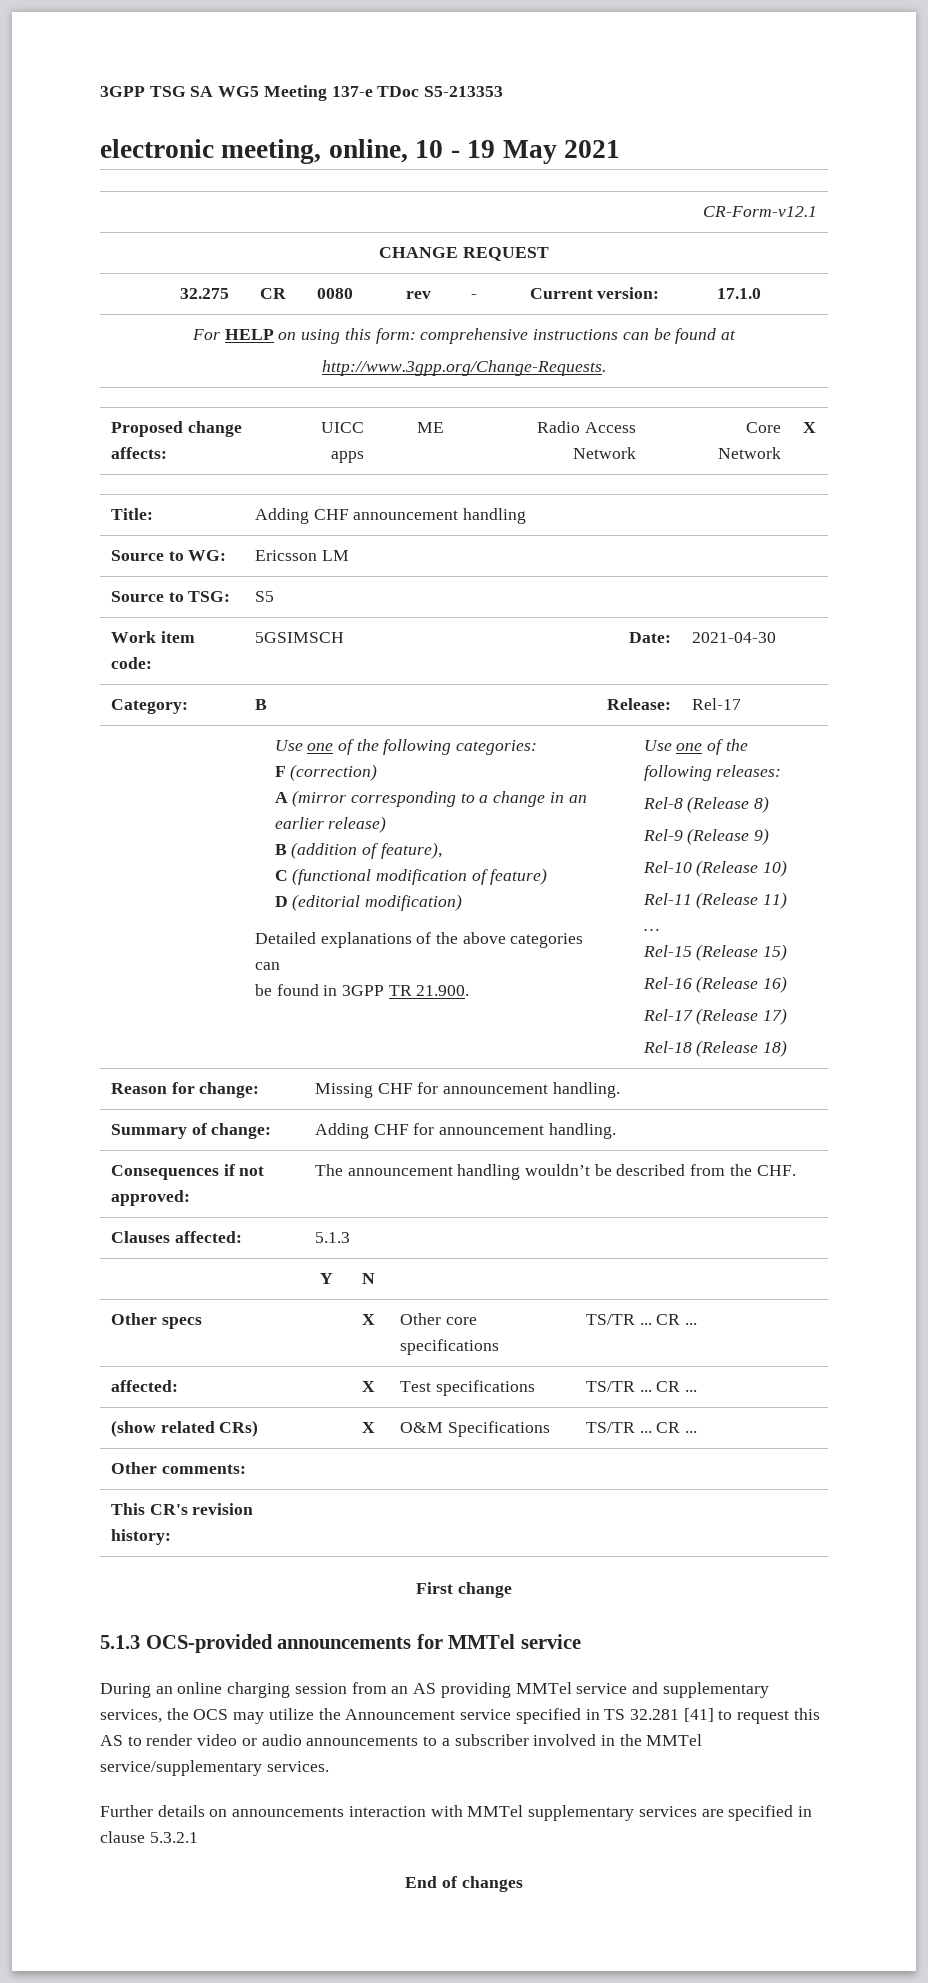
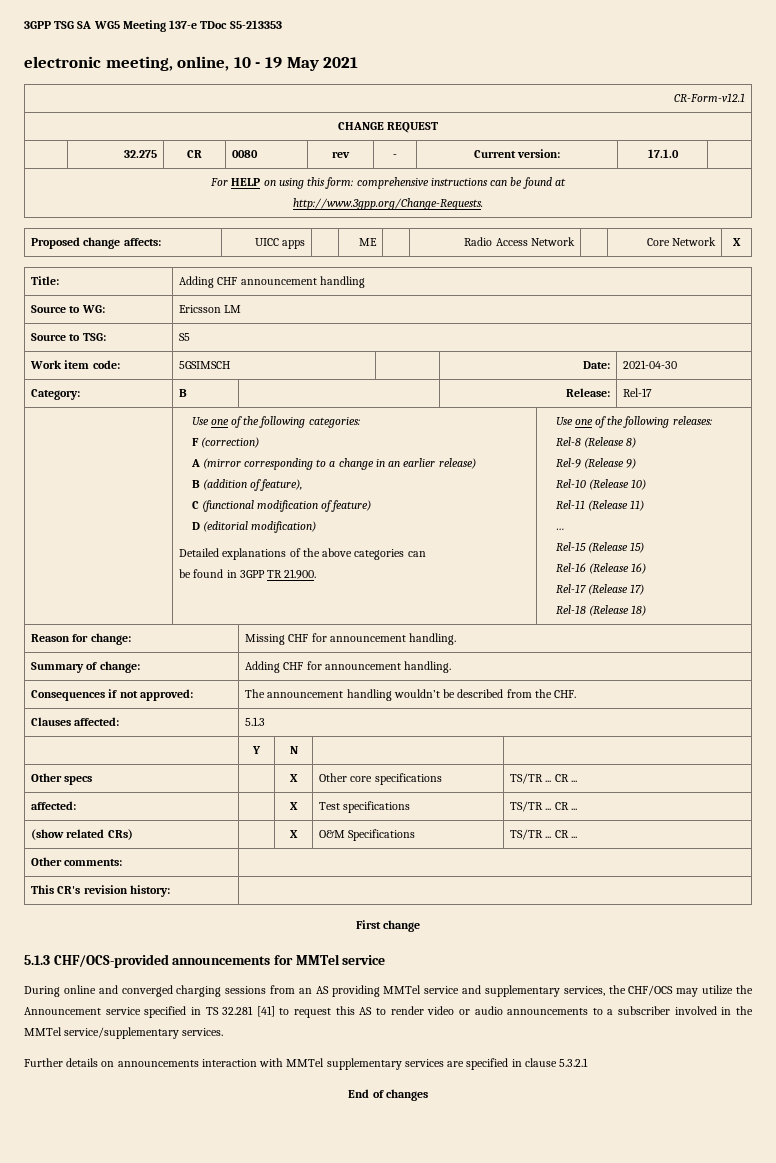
[145,1634,273,1653] OCS-provided -> [53,954,169,968] CHF/OCS-provided
[155,1682,347,1698] an online charging session -> [63,985,267,997] online and converged charging sessions
[193,1709,229,1720] OCS -> [628,985,674,996] CHF/OCS

